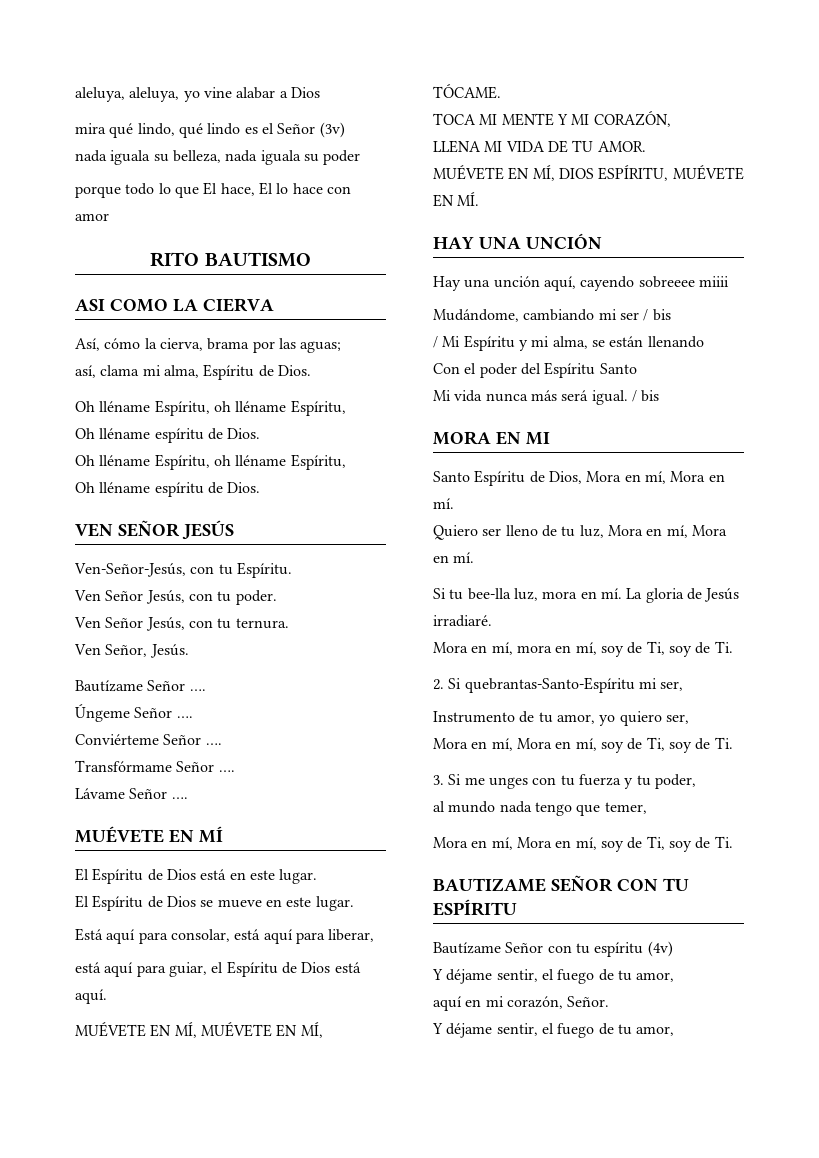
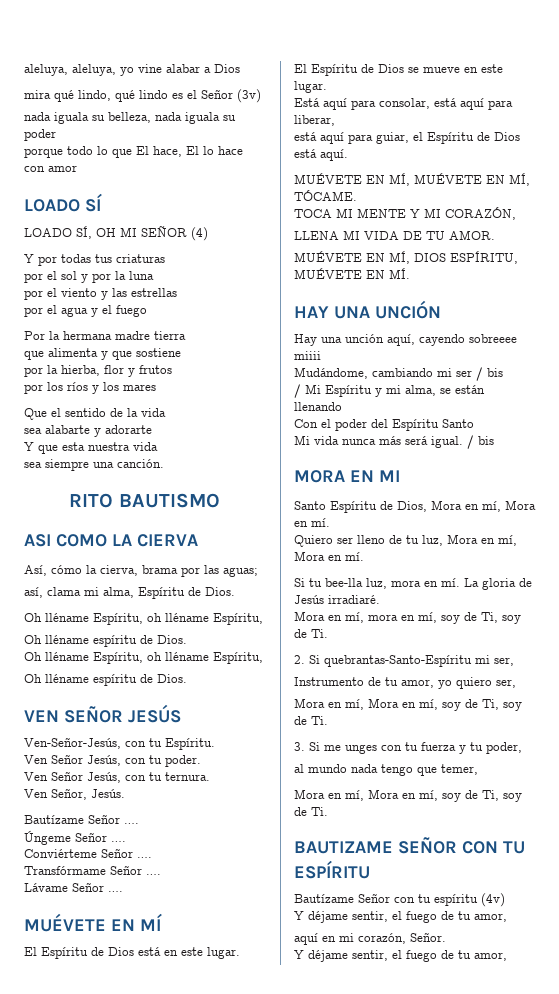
(109, 217) none -> [24,193,102,212] [24,225,208,241] [24,254,165,266] [24,271,154,283] [24,288,177,300] [24,305,147,317] [24,331,186,340] [24,348,181,360] [24,365,172,377] [24,382,156,394] [24,408,166,420] [24,425,152,437] [24,442,158,454] [24,459,164,471] // LOADO SÍ // LOADO SÍ, OH MI SEÑOR (4) // Y por todas tus criaturas // por el sol y por la luna // por el viento y las estrellas // por el agua y el fuego // Por la hermana madre tierra // que alimenta y que sostiene // por la hierba, flor y frutos // por los ríos y los mares // Que el sentido de la vida // sea alabarte y adorarte // Y que esta nuestra vida // sea siempre una canción.

